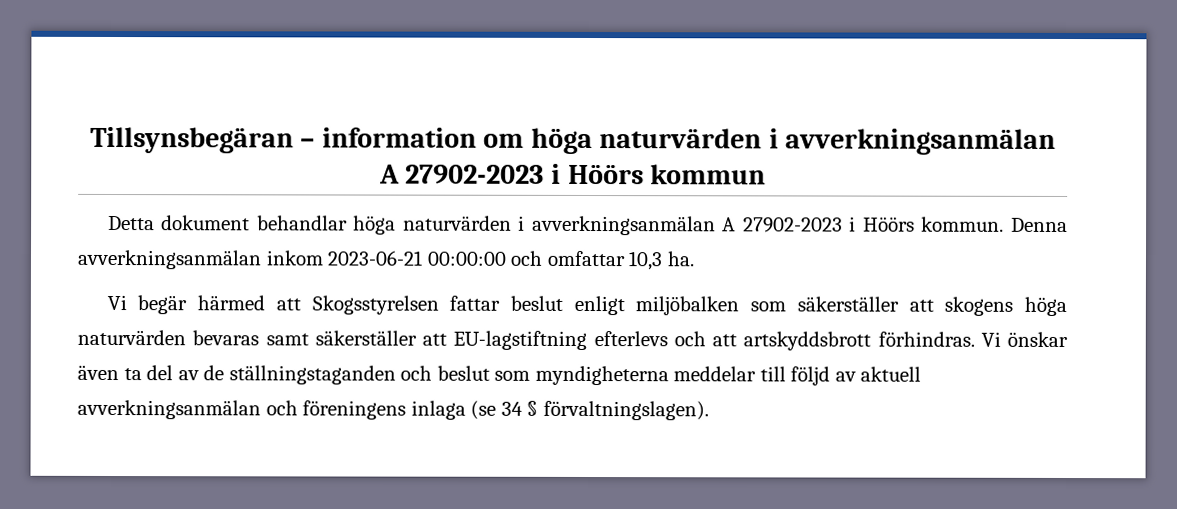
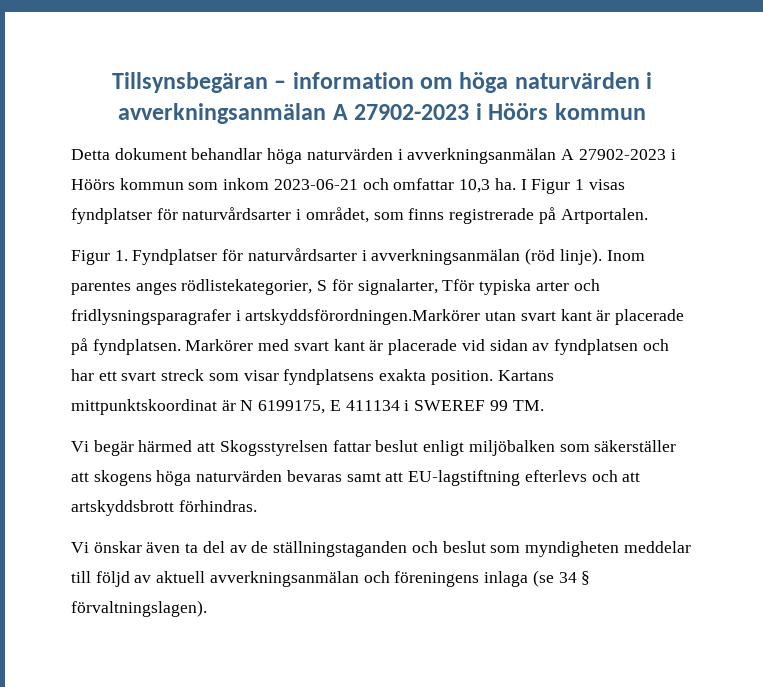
[921,216,1068,233] [77,249,262,270] kommun. Denna avverkningsanmälan -> [119,178,219,190] kommun som
[426,251,507,266] 00:00:00 -> (358, 184) none
(695, 259) none -> [520,179,625,194] [71,207,648,224] [71,248,645,265] [71,279,600,295] [71,309,685,325] [71,338,669,355] [71,369,554,385] [71,399,544,415] I Figur 1 visas fyndplatser för naturvårdsarter i området, som finns registrerade på Artportalen. // Figur 1. Fyndplatser för naturvårdsarter i avverkningsanmälan (röd linje). Inom parentes anges rödlistekategorier, S för signalarter, Tför typiska arter och fridlysningsparagrafer i artskyddsförordningen.Markörer utan svart kant är placerade på fyndplatsen. Markörer med svart kant är placerade vid sidan av fyndplatsen och har ett svart streck som visar fyndplatsens exakta position. Kartans mittpunktskoordinat är N 6199175, E 411134 i SWEREF 99 TM.
[314,330,417,346] säkerställer -> (381, 477) none
(975, 339) none -> (257, 506) //
[534,365,669,386] myndigheterna -> [524,541,619,557] myndigheten

